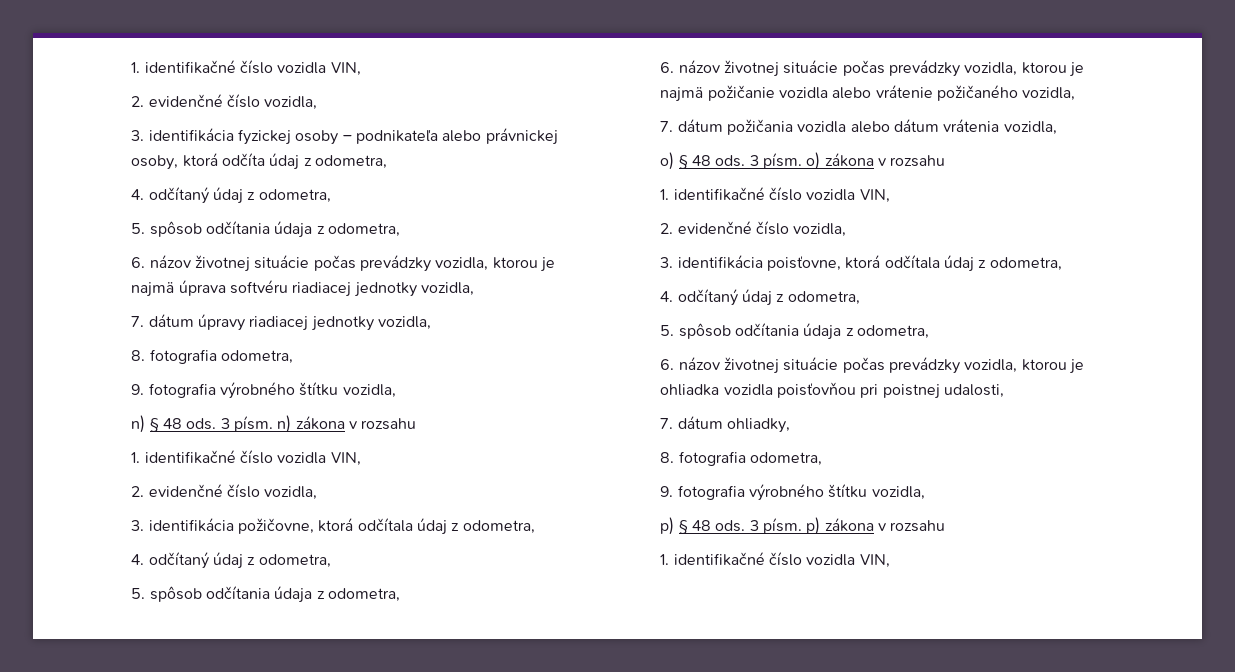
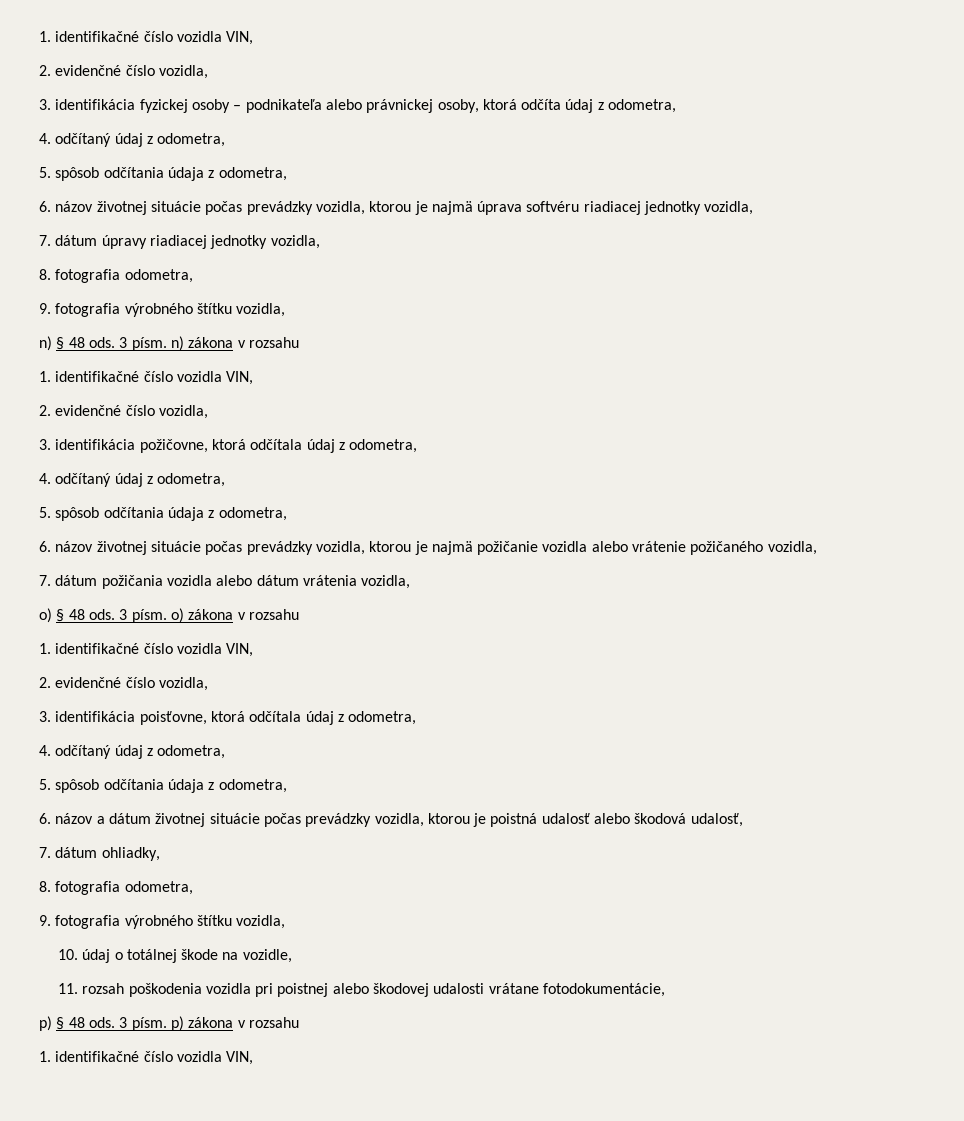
[724,357,1084,374] [660,382,1004,399] životnej situácie počas prevádzky vozidla, ktorou je ohliadka vozidla poisťovňou pri poistnej udalosti, -> [96,813,743,827] a dátum životnej situácie počas prevádzky vozidla, ktorou je poistná udalosť alebo škodová udalosť,
(925, 493) none -> [57,949,292,963] [57,983,666,997] // 10. údaj o totálnej škode na vozidle, // 11. rozsah poškodenia vozidla pri poistnej alebo škodovej udalosti vrátane fotodokumentácie,

